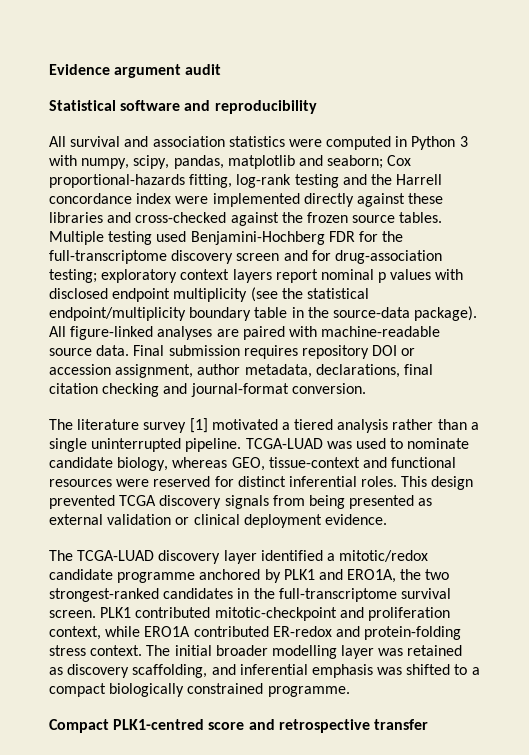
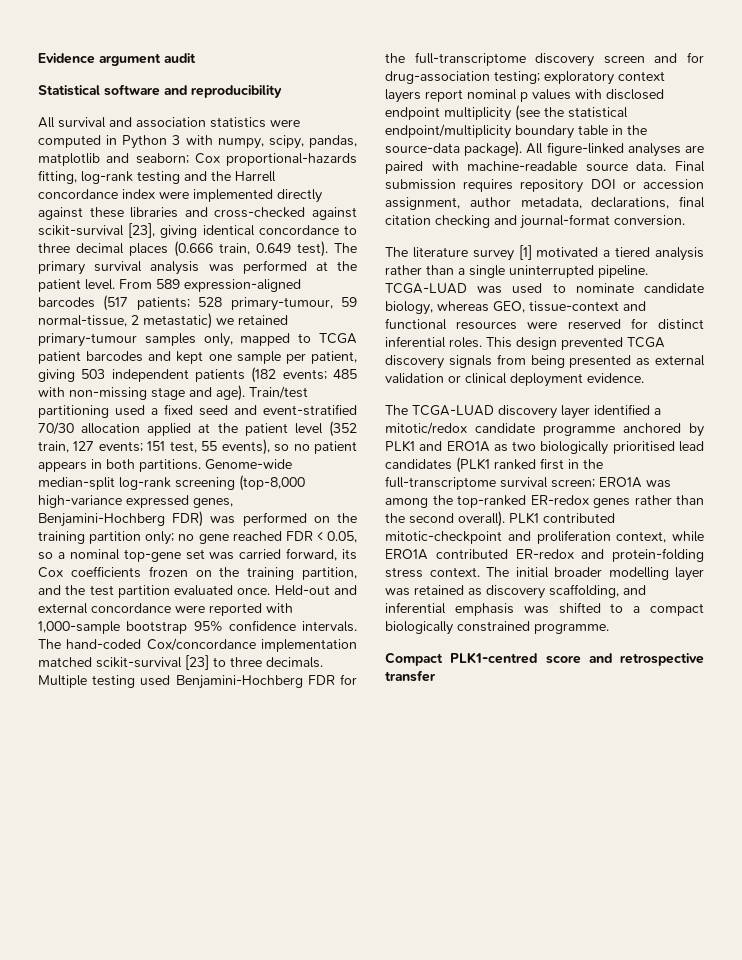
[281,212,443,223] the frozen source tables. -> [38,223,357,238] [38,241,357,257] [38,260,357,275] [38,279,301,292] [38,295,357,311] [38,313,288,329] [38,333,358,347] [38,351,357,364] [38,367,358,383] [38,385,308,401] [38,404,357,418] [38,421,357,437] [38,439,358,455] [38,459,292,472] [38,475,305,491] [38,495,233,508] [38,511,357,527] [38,531,357,545] [38,548,357,562] [38,566,358,580] [38,585,357,598] [38,603,293,616] [38,620,357,634] [38,638,357,652] [38,655,323,670] scikit-survival [23], giving identical concordance to three decimal places (0.666 train, 0.649 test). The primary survival analysis was performed at the patient level. From 589 expression-aligned barcodes (517 patients; 528 primary-tumour, 59 normal-tissue, 2 metastatic) we retained primary-tumour samples only, mapped to TCGA patient barcodes and kept one sample per patient, giving 503 independent patients (182 events; 485 with non-missing stage and age). Train/test partitioning used a fixed seed and event-stratified 70/30 allocation applied at the patient level (352 train, 127 events; 151 test, 55 events), so no patient appears in both partitions. Genome-wide median-split log-rank screening (top-8,000 high-variance expressed genes, Benjamini-Hochberg FDR) was performed on the training partition only; no gene reached FDR < 0.05, so a nominal top-gene set was carried forward, its Cox coefficients frozen on the training partition, and the test partition evaluated once. Held-out and external concordance were reported with 1,000-sample bootstrap 95% confidence intervals. The hand-coded Cox/concordance implementation matched scikit-survival [23] to three decimals.
[347,569,450,583] [49,588,451,602] [49,610,96,618] ERO1A, the two strongest-ranked candidates in the full-transcriptome survival screen. -> [446,441,704,455] [385,457,603,473] [385,476,671,490] [385,495,704,508] [385,511,505,527] ERO1A as two biologically prioritised lead candidates (PLK1 ranked first in the full-transcriptome survival screen; ERO1A was among the top-ranked ER-redox genes rather than the second overall).

